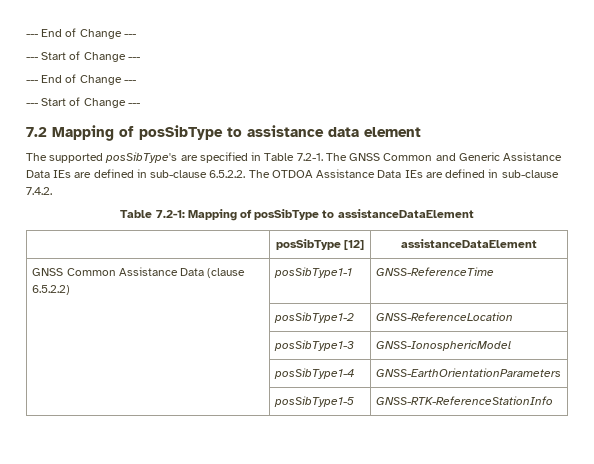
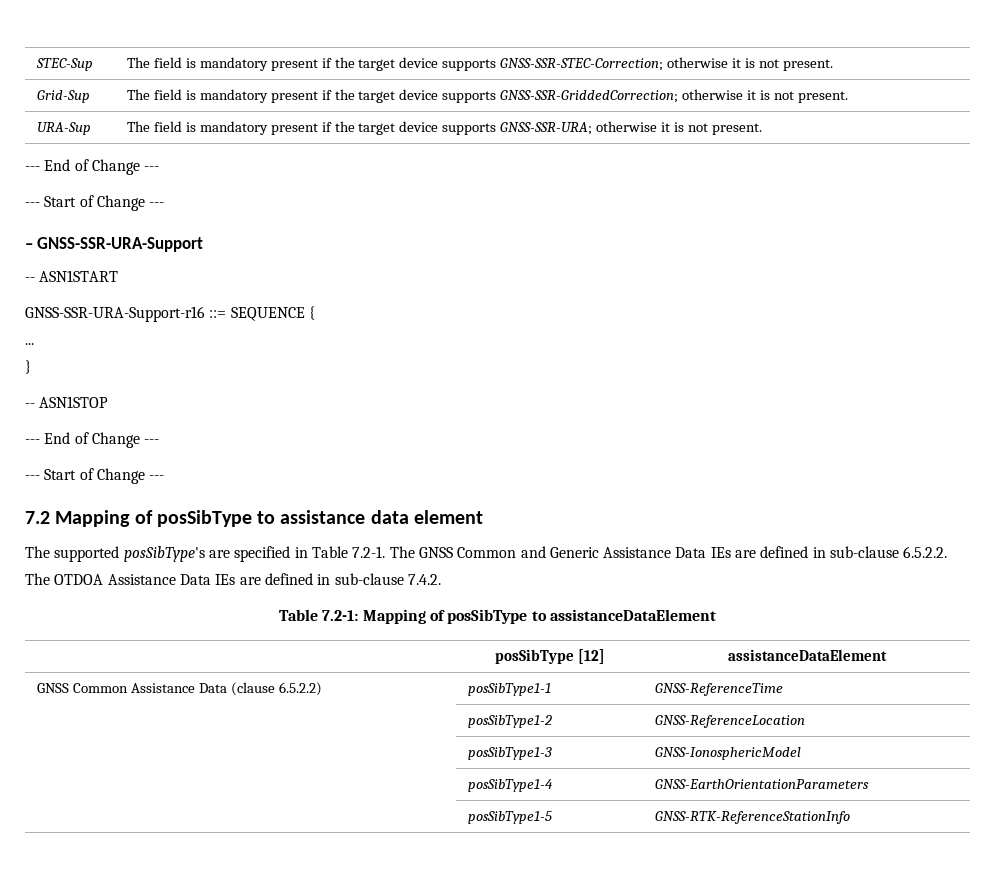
(26, 35) none -> [36,58,94,71] [127,57,833,71] [37,90,91,103] [127,89,848,103] [37,122,92,135] [127,121,762,135] STEC-Sup | The field is mandatory present if the target device supports GNSS-SSR-STEC-Correction; otherwise it is not present. // Grid-Sup | The field is mandatory present if the target device supports GNSS-SSR-GriddedCorrection; otherwise it is not present. // URA-Sup | The field is mandatory present if the target device supports GNSS-SSR-URA; otherwise it is not present. //
(140, 58) none -> [25,237,204,252] [25,270,119,282] [25,306,315,322] [25,343,34,345] [25,360,31,374] [25,396,109,408] // – GNSS-SSR-URA-Support // -- ASN1START // GNSS-SSR-URA-Support-r16 ::= SEQUENCE { // ... // } // -- ASN1STOP

